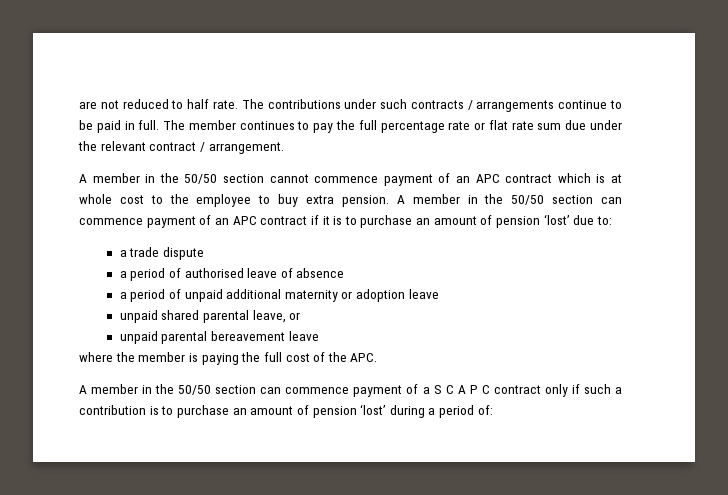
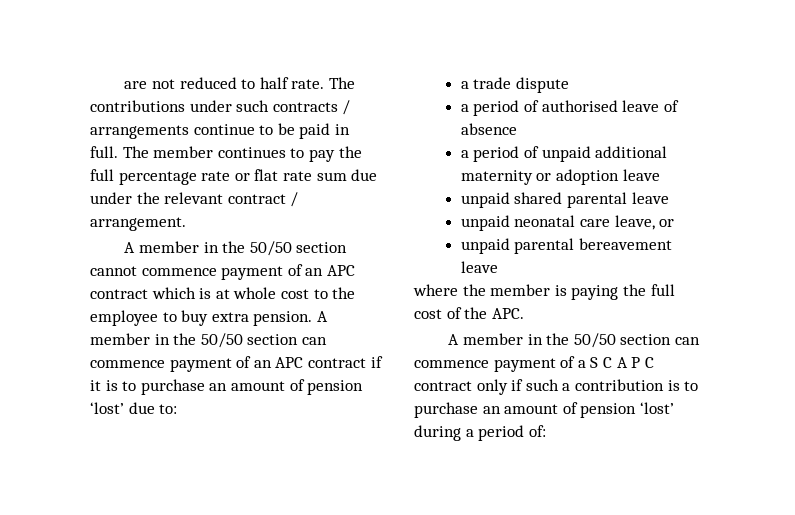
(249, 316) none -> [631,192,669,204] [460,215,611,231] leave // unpaid neonatal care

